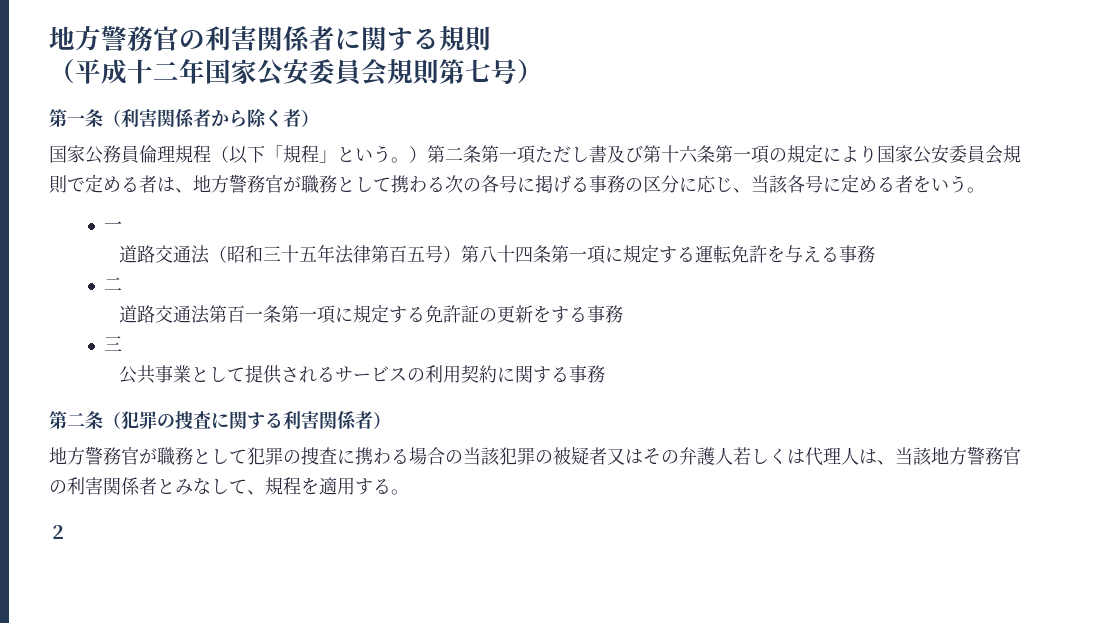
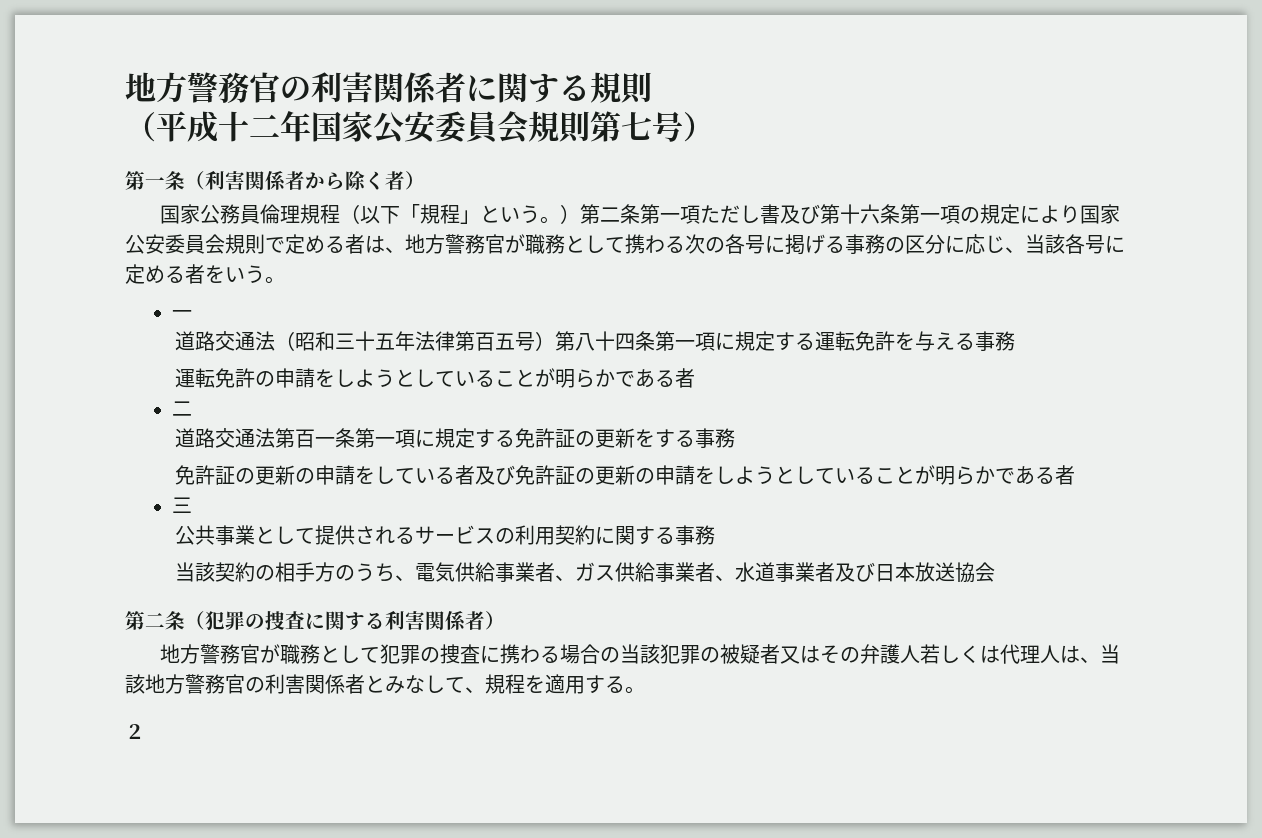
(876, 254) none -> [175,368,696,388] // 運転免許の申請をしようとしていることが明らかである者
(624, 314) none -> [175,465,1076,485] // 免許証の更新の申請をしている者及び免許証の更新の申請をしようとしていることが明らかである者
(606, 374) none -> [175,562,996,583] // 当該契約の相手方のうち、電気供給事業者、ガス供給事業者、水道事業者及び日本放送協会

